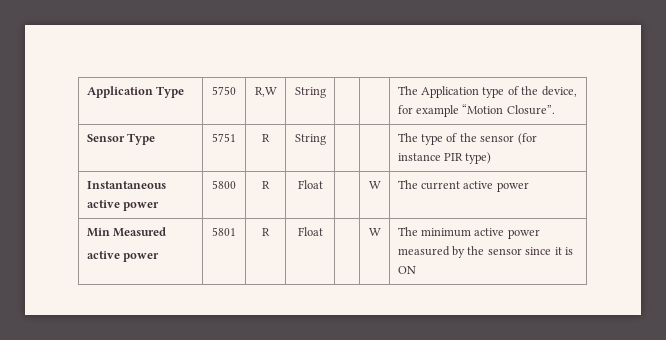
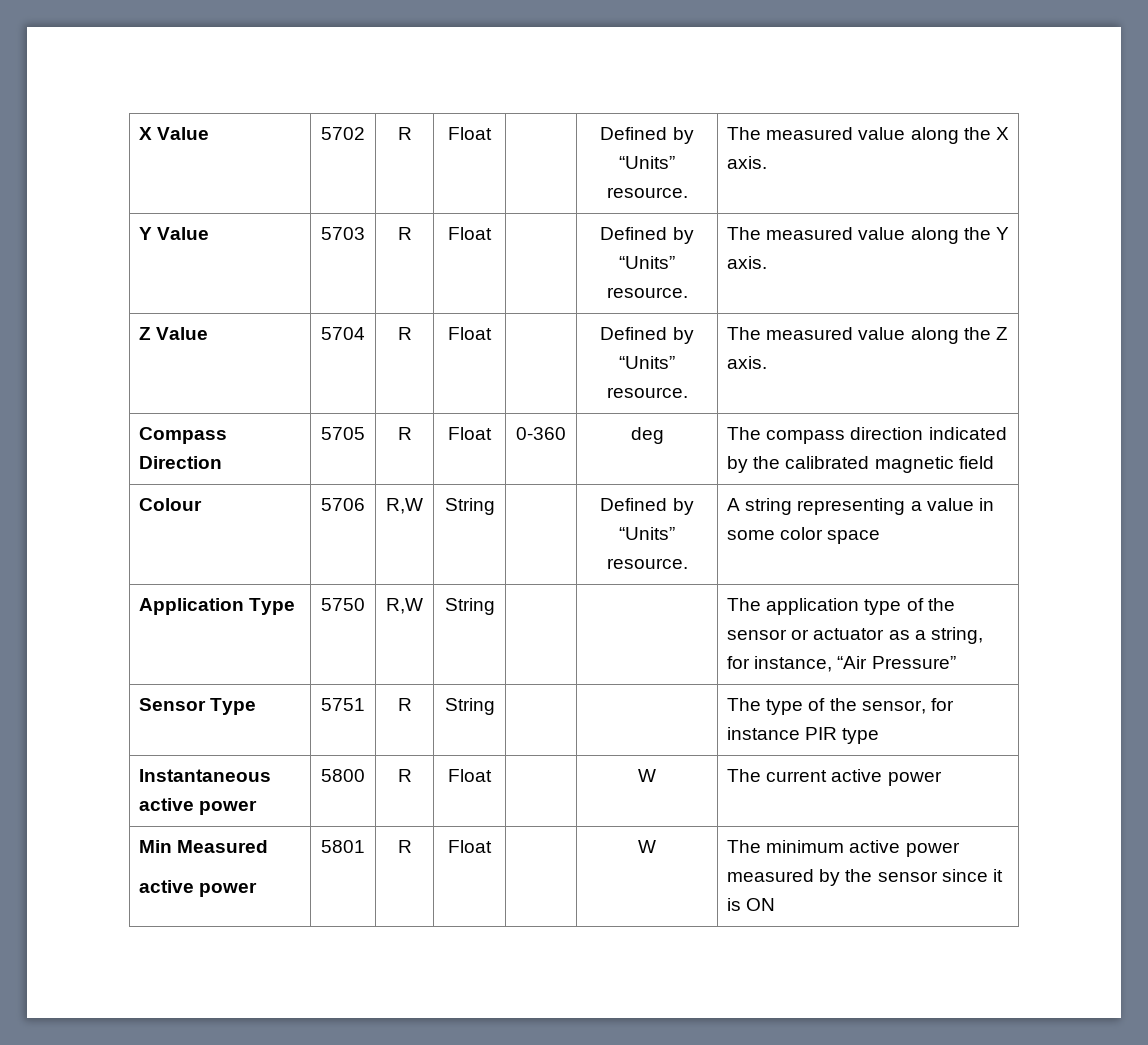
(86, 92) none -> [139,127,210,140] [321,127,365,140] [397,127,412,140] [448,127,492,140] [600,127,694,144] [619,156,675,169] [606,187,688,198] [727,127,1009,144] [727,156,768,169] [139,227,210,240] [321,227,365,240] [397,227,412,240] [448,227,492,240] [600,227,694,244] [619,256,675,269] [606,287,688,298] [727,227,1009,244] [727,256,768,269] [139,327,209,340] [321,327,365,340] [397,327,412,340] [448,327,492,340] [600,327,694,344] [619,356,675,369] [606,387,688,398] [727,327,1008,344] [727,356,768,369] [139,427,228,444] [139,456,223,469] [321,427,365,440] [397,427,412,440] [448,427,492,440] [516,427,566,440] [630,427,664,444] [727,427,1007,444] [727,456,994,473] [139,498,203,511] [321,498,365,511] [386,498,423,514] [444,498,495,515] [600,498,694,515] [619,527,675,540] [606,558,688,569] [727,498,994,515] [727,527,881,544] X Value | 5702 | R | Float | | Defined by “Units” resource. | The measured value along the X axis. // Y Value | 5703 | R | Float | | Defined by “Units” resource. | The measured value along the Y axis. // Z Value | 5704 | R | Float | | Defined by “Units” resource. | The measured value along the Z axis. // Compass Direction | 5705 | R | Float | 0-360 | deg | The compass direction indicated by the calibrated magnetic field // Colour | 5706 | R,W | String | | Defined by “Units” resource. | A string representing a value in some color space //
[421,86,577,98] [397,104,555,117] Application type of the device, for example “Motion Closure”. -> [766,598,955,615] [727,627,983,644] [727,656,956,672] application type of the sensor or actuator as a string, for instance, “Air Pressure”
[480,133,537,145] sensor (for -> [861,698,954,714] sensor, for
[465,152,492,164] type) -> [842,728,880,744] type

